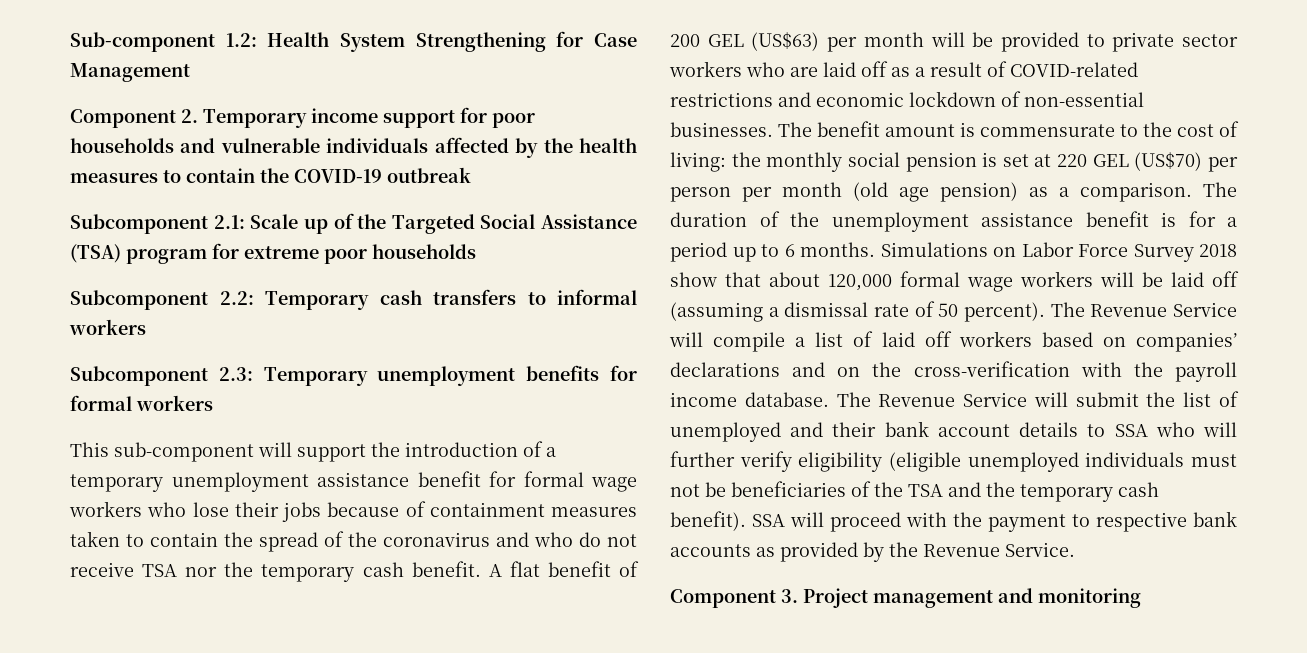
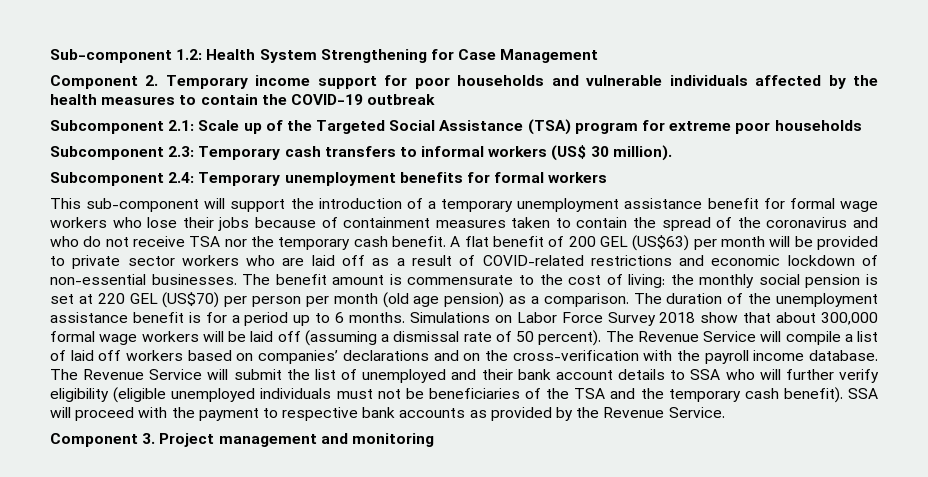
[219,291,254,305] 2.2: -> [168,146,195,157] 2.3:
[70,366,253,386] // Subcomponent 2.3: -> [551,145,672,161] [50,172,195,186] (US$ 30 million). // Subcomponent 2.4:
[828,274,892,291] 120,000 -> [821,312,879,325] 300,000

